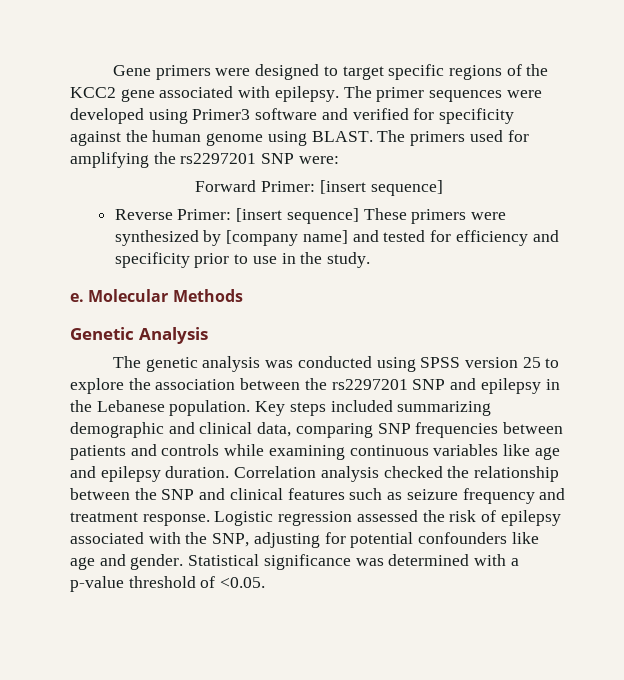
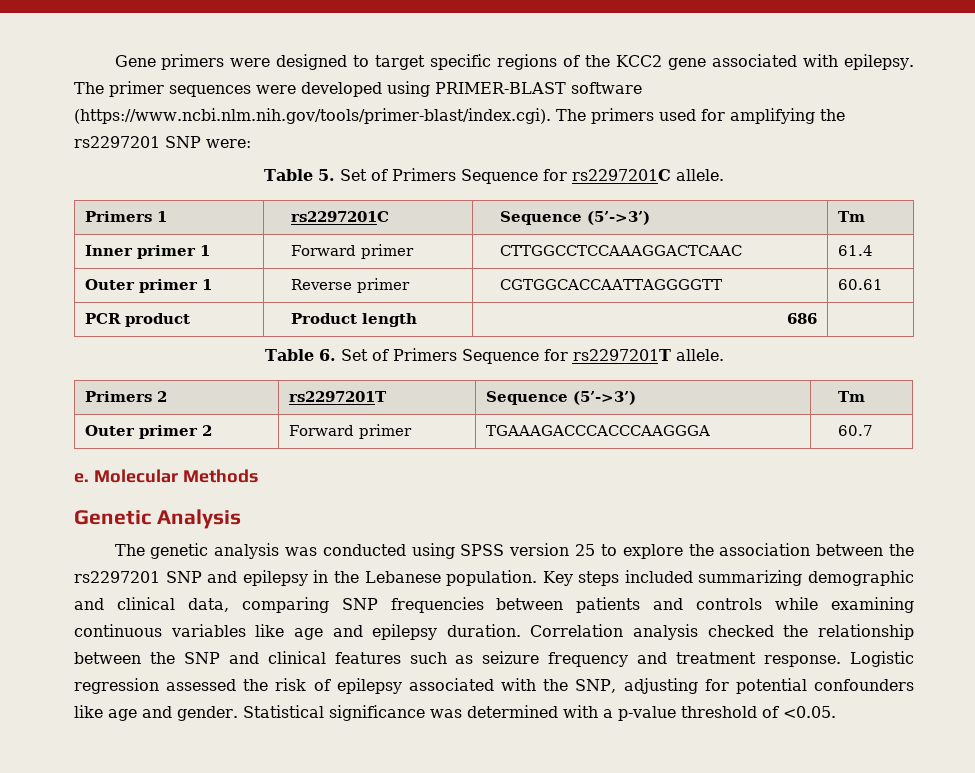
[192,108,515,124] [70,130,373,146] Primer3 software and verified for specificity against the human genome using BLAST. -> [435,82,642,94] [74,108,551,124] PRIMER-BLAST software (https://www.ncbi.nlm.nih.gov/tools/primer-blast/index.cgi).
[195,180,443,196] [114,208,507,224] [114,230,559,246] [114,252,371,268] Forward Primer: [insert sequence] // Reverse Primer: [insert sequence] These primers were synthesized by [company name] and tested for efficiency and specificity prior to use in the study. -> [264,168,724,184] [84,211,167,222] [291,211,390,222] [500,211,651,225] [837,211,865,222] [84,245,210,259] [291,244,415,259] [500,245,743,256] [837,245,873,256] [84,279,212,293] [291,278,411,293] [500,279,723,290] [837,279,883,290] [84,313,190,327] [291,313,418,327] [787,313,818,324] [264,348,724,364] [84,391,167,402] [288,391,387,402] [485,391,636,405] [838,391,866,402] [84,425,212,439] [288,424,412,439] [485,425,710,436] [838,425,874,436] Table 5. Set of Primers Sequence for rs2297201C allele. // Primers 1 | rs2297201C | Sequence (5’->3’) | Tm // Inner primer 1 | Forward primer | CTTGGCCTCCAAAGGACTCAAC | 61.4 // Outer primer 1 | Reverse primer | CGTGGCACCAATTAGGGGTT | 60.61 // PCR product | Product length | 686 | // Table 6. Set of Primers Sequence for rs2297201T allele. // Primers 2 | rs2297201T | Sequence (5’->3’) | Tm // Outer primer 2 | Forward primer | TGAAAGACCCACCCAAGGGA | 60.7

